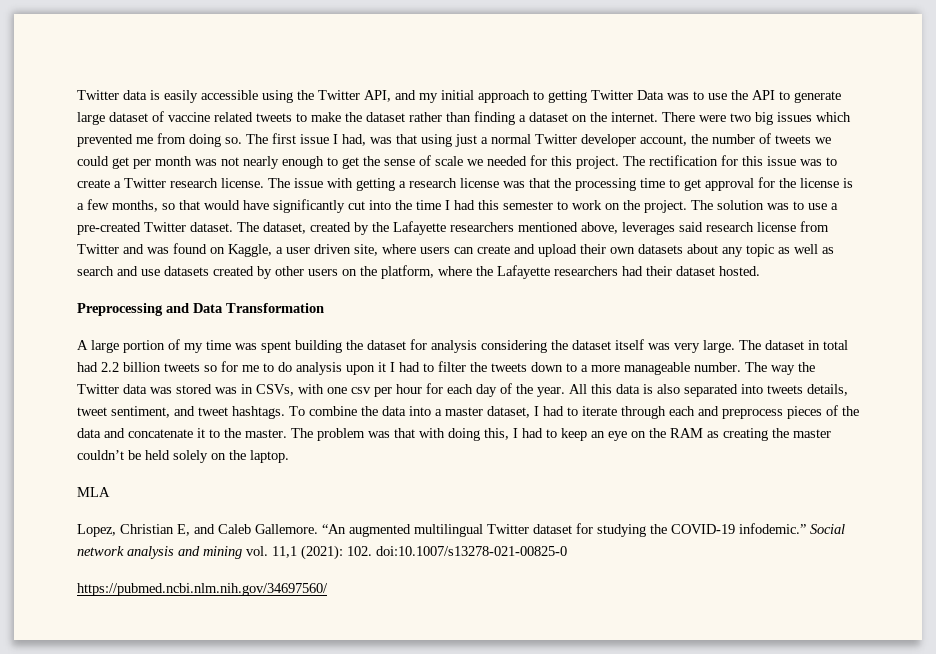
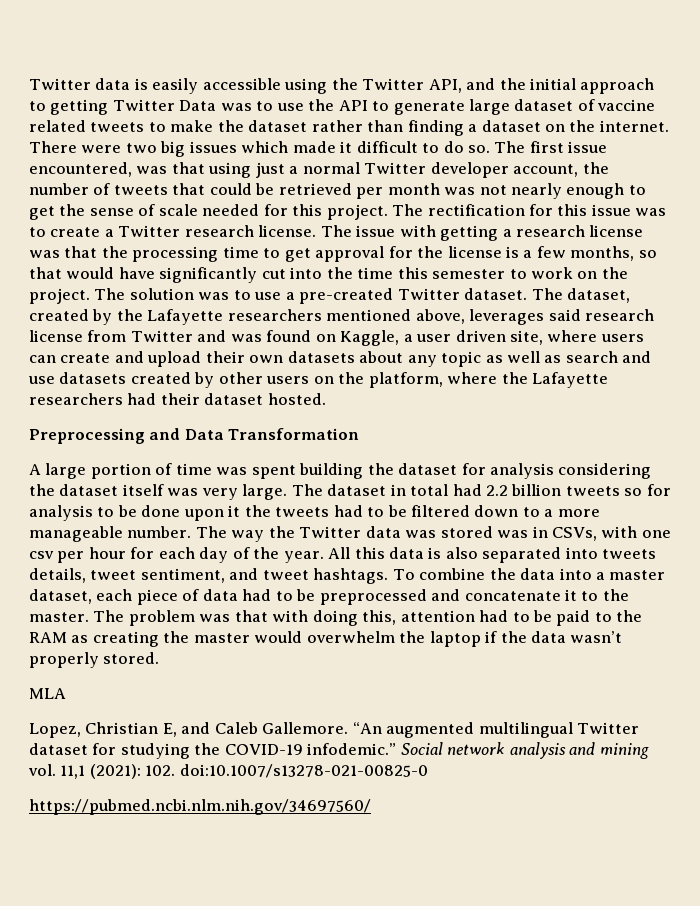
[419,93,438,103] my -> [499,78,526,90] the
[77,133,221,147] prevented me from doing -> [292,141,464,153] made it difficult to do
[333,134,366,146] I had, -> [29,162,132,177] encountered,
[815,137,831,144] [77,156,129,169] we could get -> [172,183,352,195] that could be retrieved
[467,159,483,166] we -> (198, 210) none
[445,200,475,210] I had -> (394, 273) none
[184,343,203,353] my -> (173, 469) none
[242,361,527,375] me to do analysis upon it I had to filter the tweets -> [29,505,471,521] analysis to be done upon it the tweets had to be filtered
[534,405,859,419] [77,428,101,438] I had to iterate through each and preprocess pieces of the data -> [96,589,427,605] each piece of data had to be preprocessed
[513,428,646,441] I had to keep an eye on -> [400,610,612,626] attention had to be paid to
[77,450,289,463] couldn’t be held solely on the laptop. -> [254,631,623,647] [29,652,160,668] would overwhelm the laptop if the data wasn’t properly stored.

